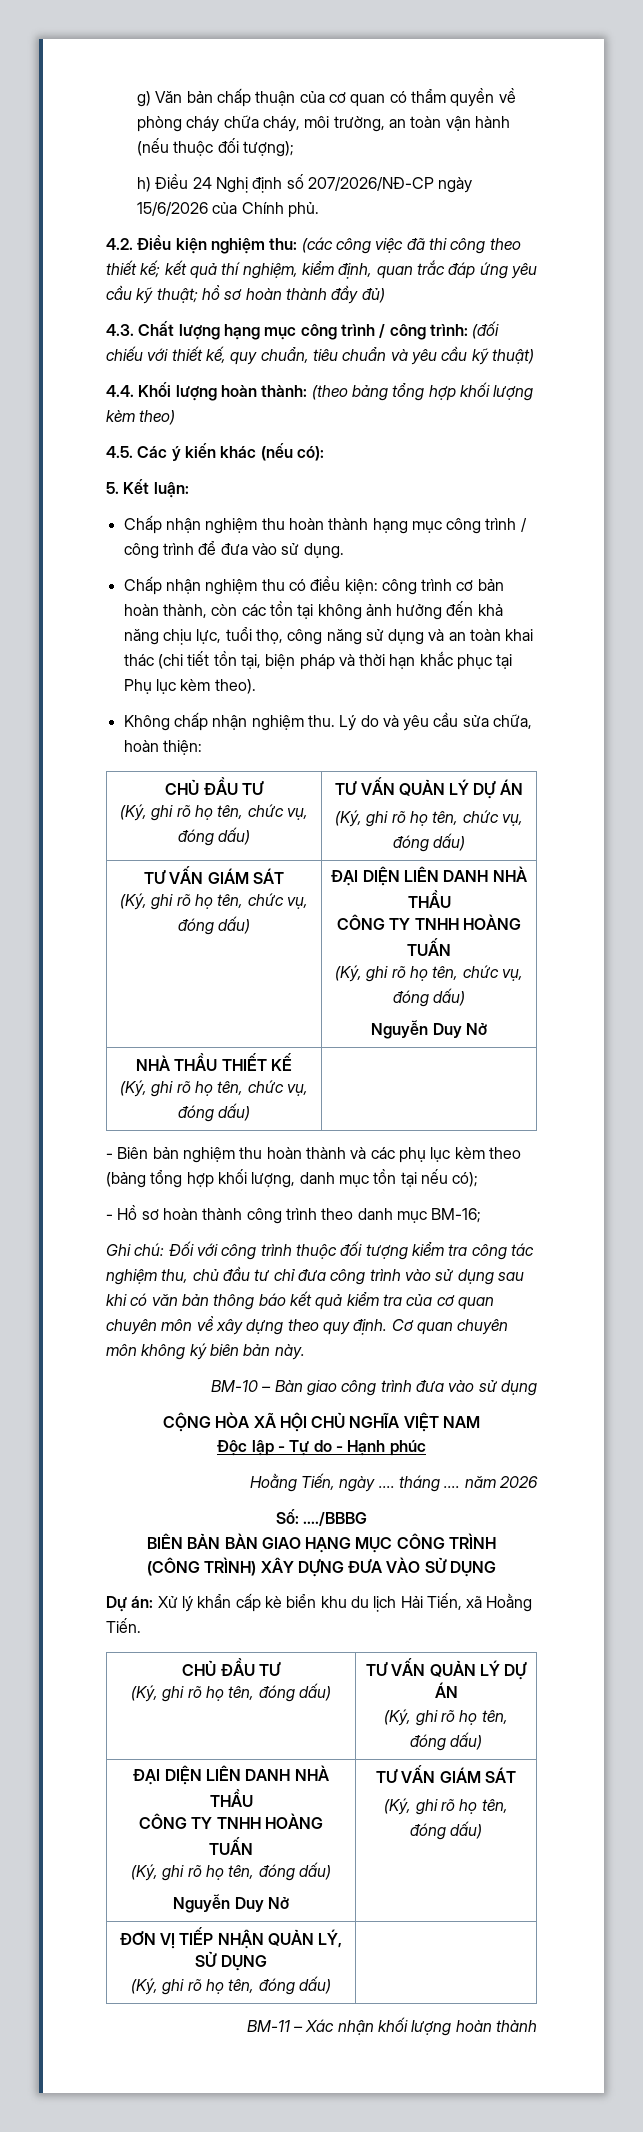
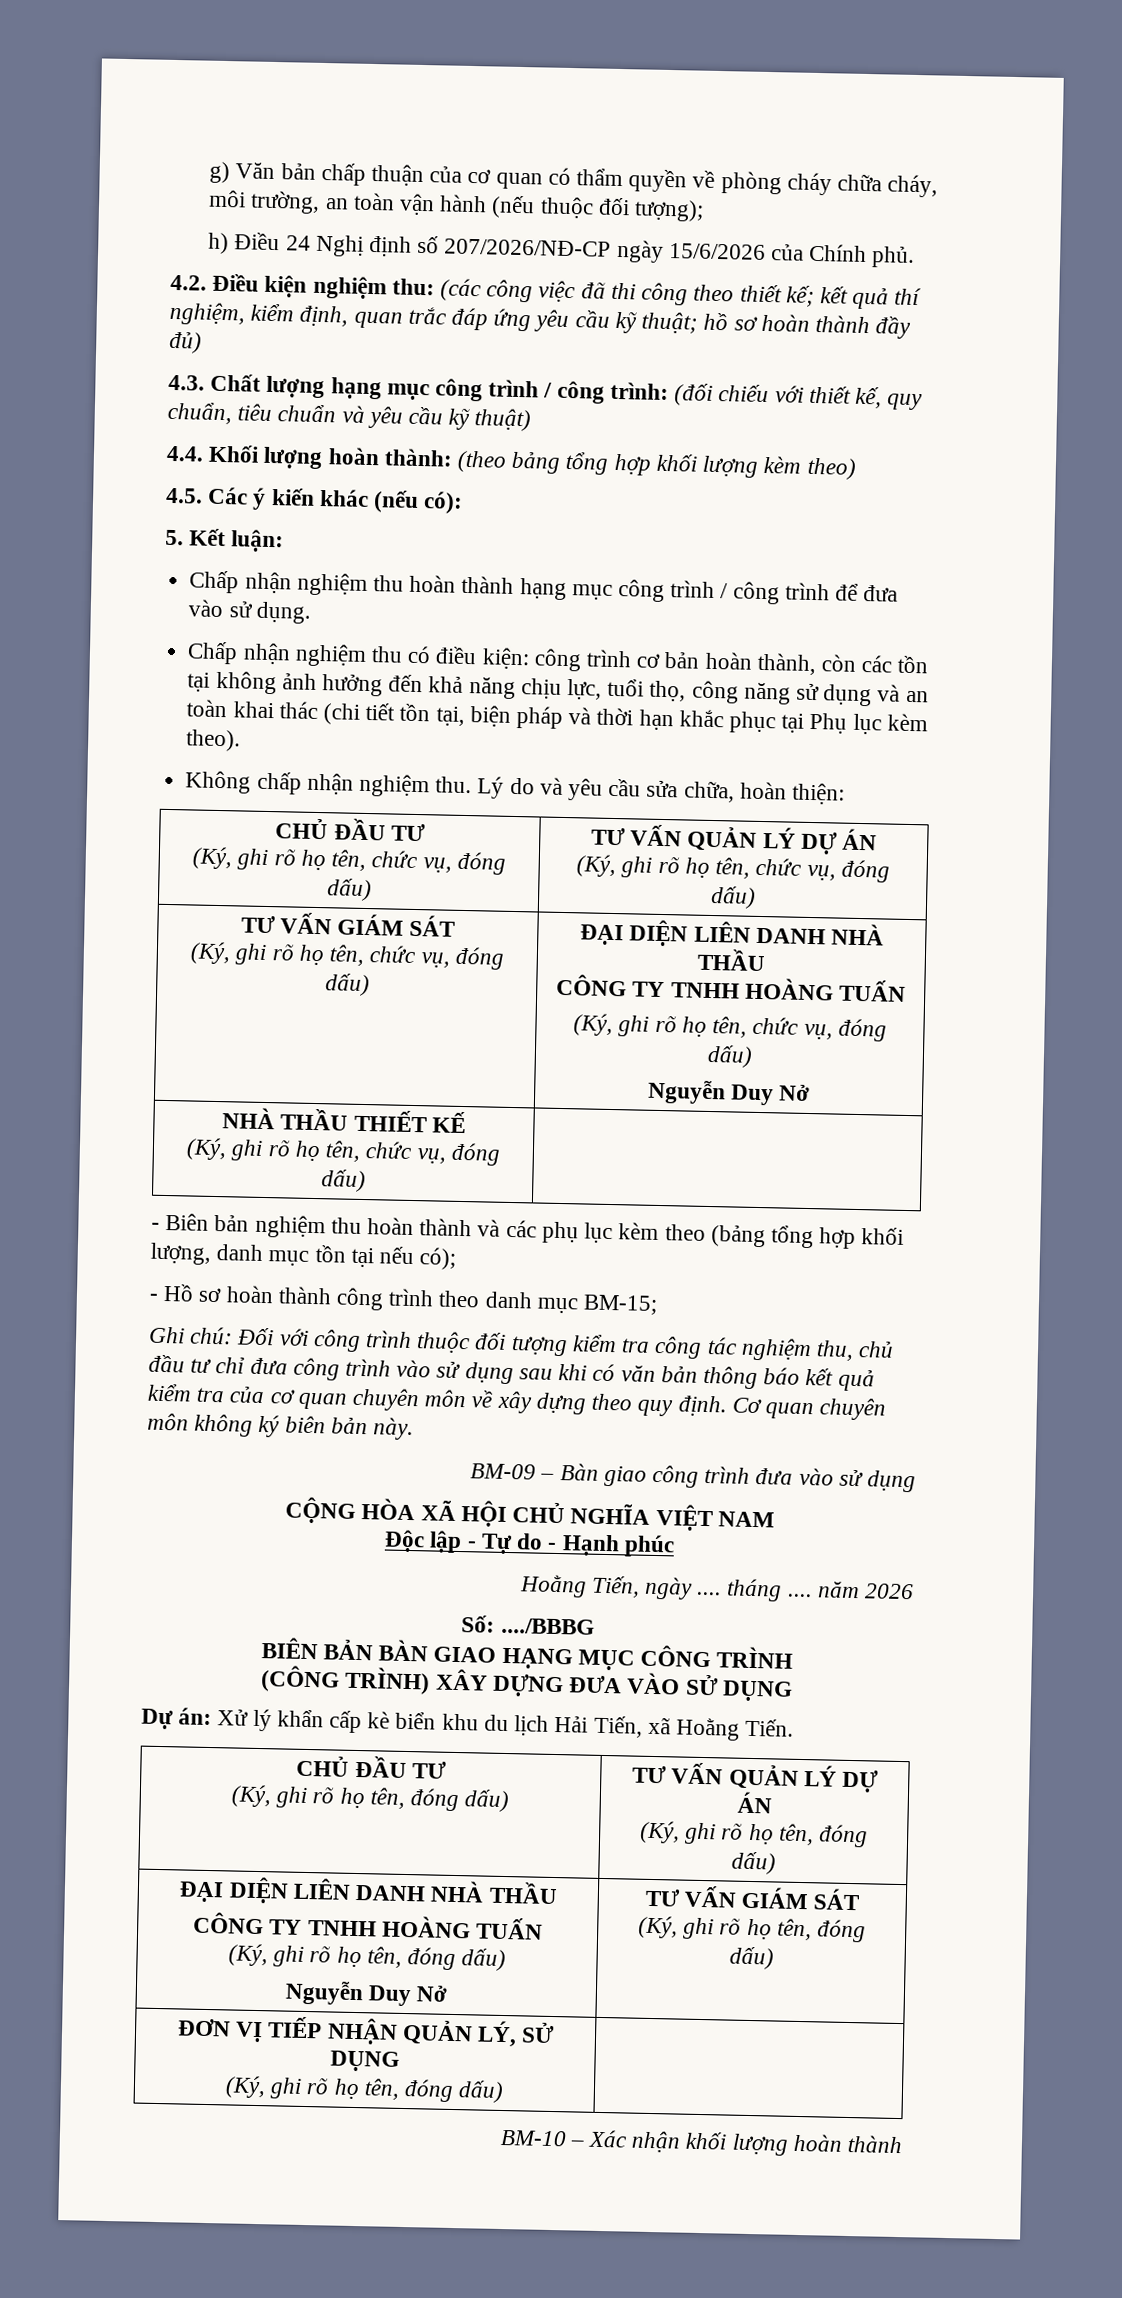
[431,1208,482,1223] BM-16; -> [583,1294,659,1315] BM-15;
[211,1380,259,1392] BM-10 -> [470,1463,537,1480] BM-09
[246,2020,290,2032] BM-11 -> [499,2129,567,2147] BM-10

